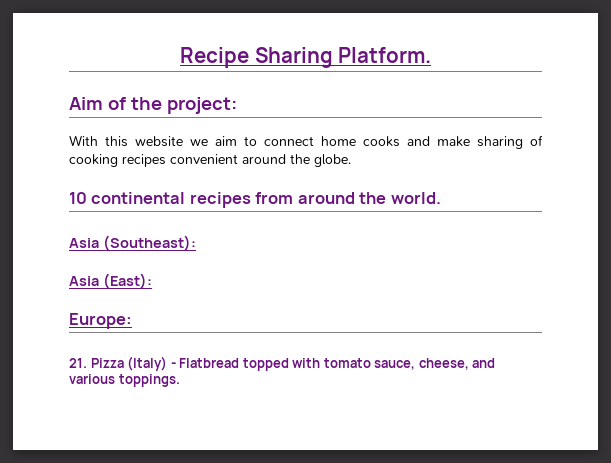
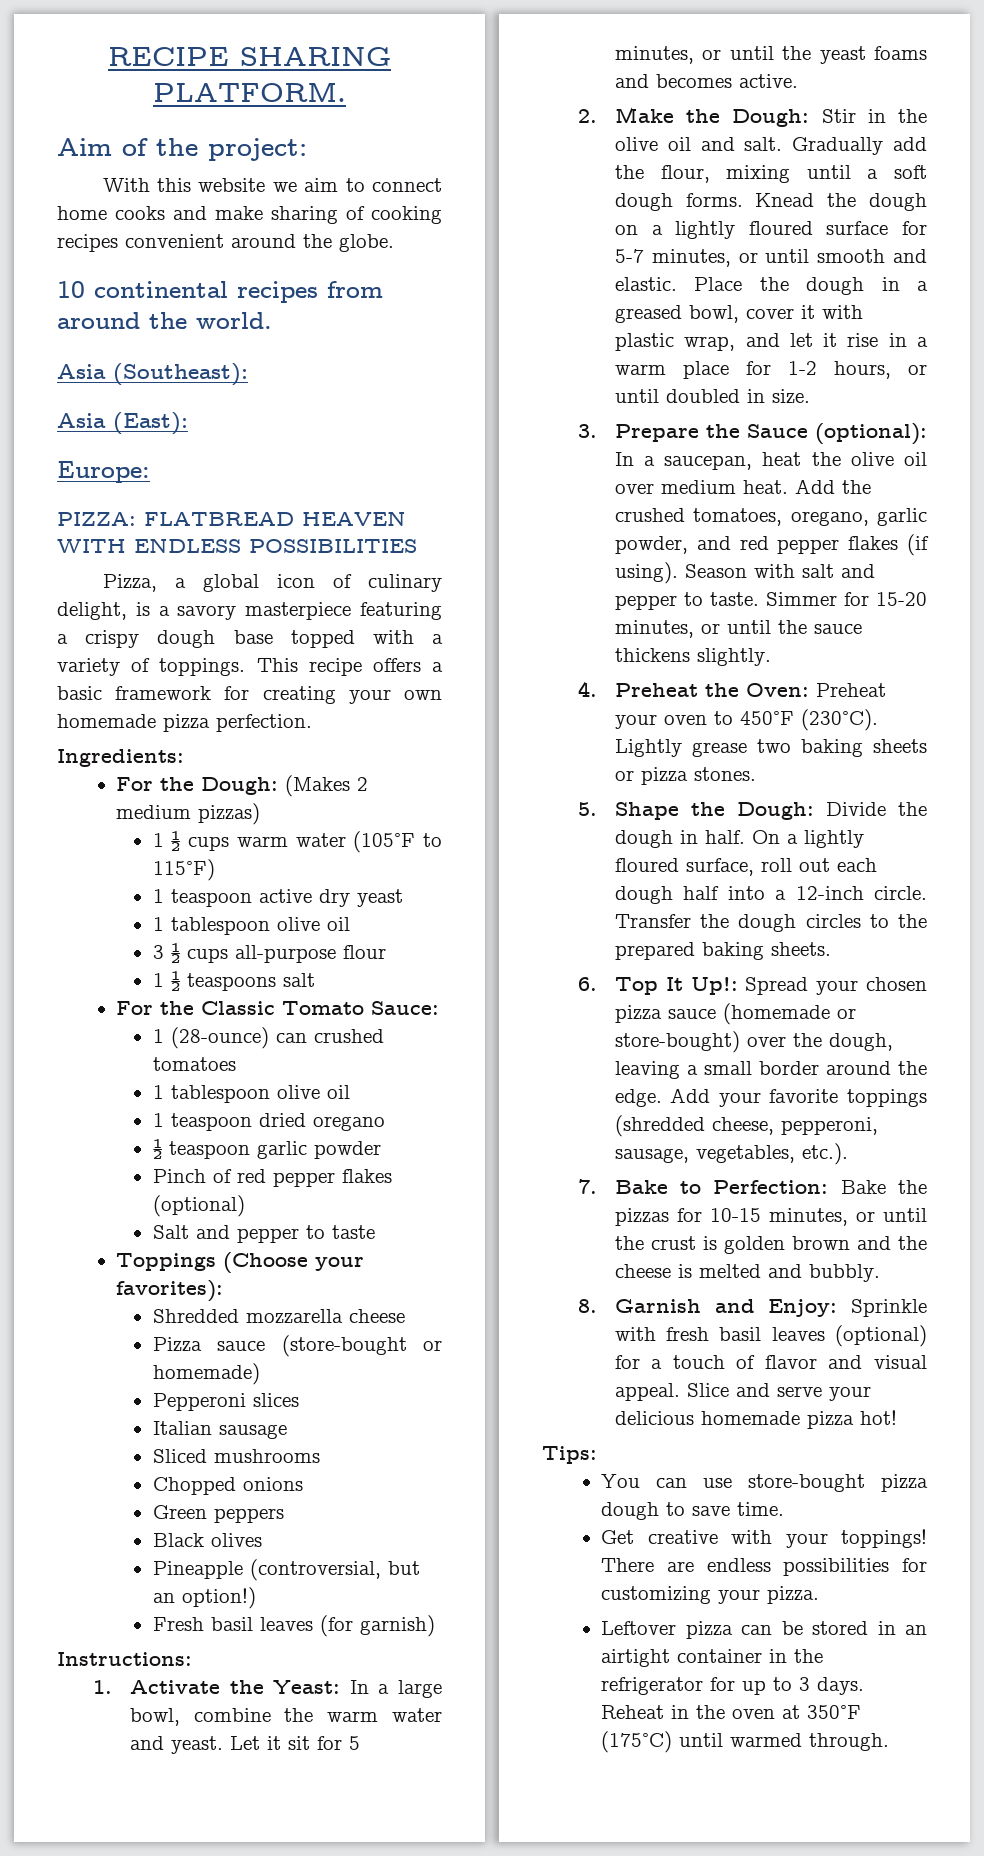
[179,47,432,68] Recipe Sharing Platform. -> [108,47,391,66] [153,82,346,102] RECIPE SHARING PLATFORM.
[69,356,496,371] [69,374,180,387] 21. Pizza (Italy) - Flatbread topped with tomato sauce, cheese, and various toppings. -> [57,511,406,526] [57,538,417,553] [102,574,443,592] [57,602,442,620] [57,630,443,648] [57,658,443,676] [57,686,442,704] [57,714,312,732] [57,749,184,767] [116,775,369,797] [116,803,261,825] [152,831,442,853] [152,859,215,881] [152,889,403,907] [152,917,350,935] [152,943,386,963] [152,971,315,991] [116,1001,440,1015] [152,1027,384,1049] [152,1057,236,1071] [152,1085,350,1103] [152,1113,385,1131] [152,1139,381,1159] [152,1169,392,1187] [152,1195,245,1217] [152,1225,375,1243] [116,1252,365,1273] [116,1280,224,1302] [152,1309,405,1324] [152,1335,442,1357] [152,1363,260,1385] [152,1393,299,1411] [152,1421,287,1439] [152,1449,320,1463] [152,1477,303,1495] [152,1505,284,1523] [152,1533,262,1547] [152,1559,420,1581] [152,1587,256,1609] [152,1615,435,1637] [57,1652,192,1666] [93,1680,442,1698] [129,1708,442,1726] [129,1736,360,1754] [614,46,927,64] [614,74,798,88] [578,107,927,127] [614,137,927,155] [614,165,927,183] [614,193,927,211] [614,221,927,239] [614,249,927,267] [614,277,928,295] [614,305,863,323] [614,333,928,351] [614,361,927,379] [614,389,810,404] [578,423,927,445] [614,452,927,470] [614,479,871,494] [614,508,927,526] [614,534,929,556] [614,562,875,584] [614,592,927,610] [614,620,862,638] [614,648,771,666] [578,681,886,697] [614,709,878,731] [614,739,927,757] [614,767,756,785] [578,802,927,820] [614,830,864,848] [614,858,877,876] [614,886,927,904] [614,914,927,932] [614,942,831,960] [578,977,927,995] [614,1003,856,1025] [614,1031,893,1053] [614,1061,927,1079] [614,1088,927,1107] [614,1115,878,1137] [614,1143,848,1165] [578,1179,927,1194] [614,1208,927,1226] [614,1236,927,1254] [614,1264,880,1282] [578,1299,927,1317] [614,1325,927,1347] [614,1355,927,1369] [614,1383,871,1401] [614,1410,897,1429] [542,1446,597,1464] [601,1474,928,1492] [601,1502,785,1520] [601,1529,927,1548] [601,1558,927,1576] [601,1586,820,1604] [601,1621,927,1639] [601,1649,824,1667] [601,1677,865,1695] [601,1705,862,1719] [601,1731,890,1753] PIZZA: FLATBREAD HEAVEN WITH ENDLESS POSSIBILITIES // Pizza, a global icon of culinary delight, is a savory masterpiece featuring a crispy dough base topped with a variety of toppings. This recipe offers a basic framework for creating your own homemade pizza perfection. // Ingredients: // For the Dough: (Makes 2 medium pizzas) // 1 ½ cups warm water (105°F to 115°F) // 1 teaspoon active dry yeast // 1 tablespoon olive oil // 3 ½ cups all-purpose flour // 1 ½ teaspoons salt // For the Classic Tomato Sauce: // 1 (28-ounce) can crushed tomatoes // 1 tablespoon olive oil // 1 teaspoon dried oregano // ½ teaspoon garlic powder // Pinch of red pepper flakes (optional) // Salt and pepper to taste // Toppings (Choose your favorites): // Shredded mozzarella cheese // Pizza sauce (store-bought or homemade) // Pepperoni slices // Italian sausage // Sliced mushrooms // Chopped onions // Green peppers // Black olives // Pineapple (controversial, but an option!) // Fresh basil leaves (for garnish) // Instructions: // 1. Activate the Yeast: In a large bowl, combine the warm water and yeast. Let it sit for 5 minutes, or until the yeast foams and becomes active. // 2. Make the Dough: Stir in the olive oil and salt. Gradually add the flour, mixing until a soft dough forms. Knead the dough on a lightly floured surface for 5-7 minutes, or until smooth and elastic. Place the dough in a greased bowl, cover it with plastic wrap, and let it rise in a warm place for 1-2 hours, or until doubled in size. // 3. Prepare the Sauce (optional): In a saucepan, heat the olive oil over medium heat. Add the crushed tomatoes, oregano, garlic powder, and red pepper flakes (if using). Season with salt and pepper to taste. Simmer for 15-20 minutes, or until the sauce thickens slightly. // 4. Preheat the Oven: Preheat your oven to 450°F (230°C). Lightly grease two baking sheets or pizza stones. // 5. Shape the Dough: Divide the dough in half. On a lightly floured surface, roll out each dough half into a 12-inch circle. Transfer the dough circles to the prepared baking sheets. // 6. Top It Up!: Spread your chosen pizza sauce (homemade or store-bought) over the dough, leaving a small border around the edge. Add your favorite toppings (shredded cheese, pepperoni, sausage, vegetables, etc.). // 7. Bake to Perfection: Bake the pizzas for 10-15 minutes, or until the crust is golden brown and the cheese is melted and bubbly. // 8. Garnish and Enjoy: Sprinkle with fresh basil leaves (optional) for a touch of flavor and visual appeal. Slice and serve your delicious homemade pizza hot! // Tips: // You can use store-bought pizza dough to save time. // Get creative with your toppings! There are endless possibilities for customizing your pizza. // Leftover pizza can be stored in an airtight container in the refrigerator for up to 3 days. Reheat in the oven at 350°F (175°C) until warmed through.

